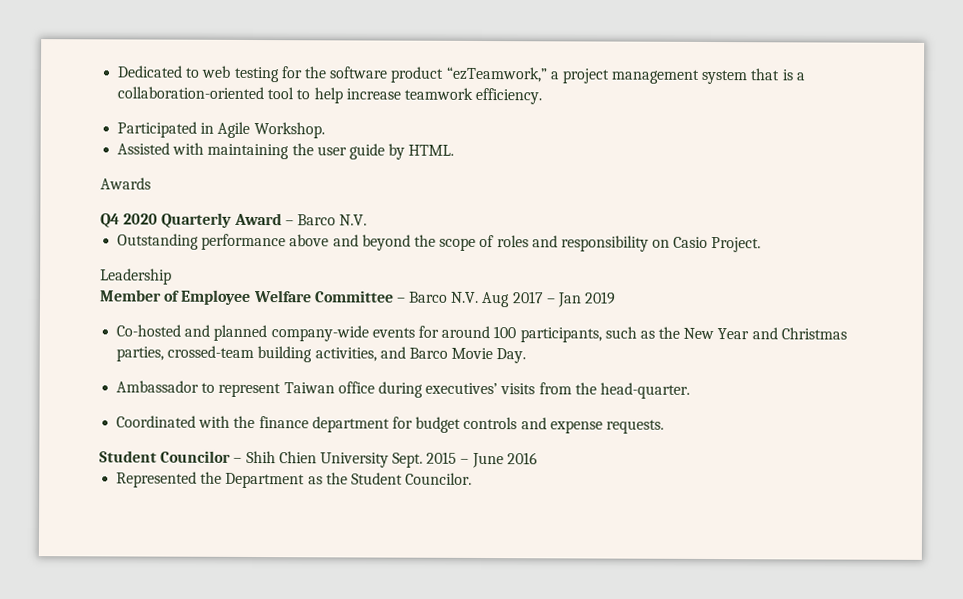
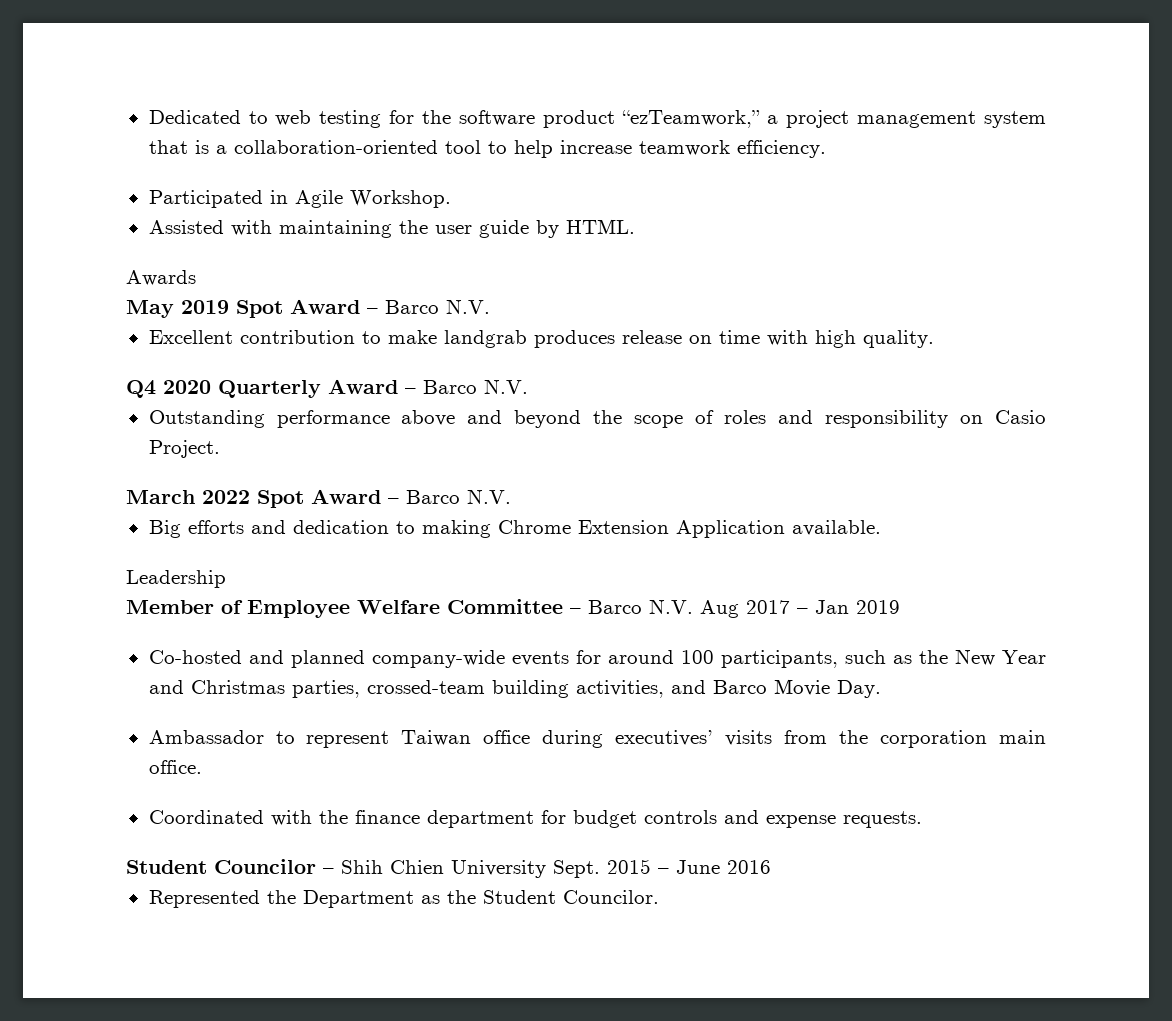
(151, 183) none -> [126,299,490,318] [148,330,934,348] // May 2019 Spot Award – Barco N.V. // Excellent contribution to make landgrab produces release on time with high quality.
(762, 245) none -> [126,489,511,508] [148,520,881,538] // March 2022 Spot Award – Barco N.V. // Big efforts and dedication to making Chrome Extension Application available.
[599,382,690,399] head-quarter. -> [880,730,1047,748] [148,760,202,774] corporation main office.

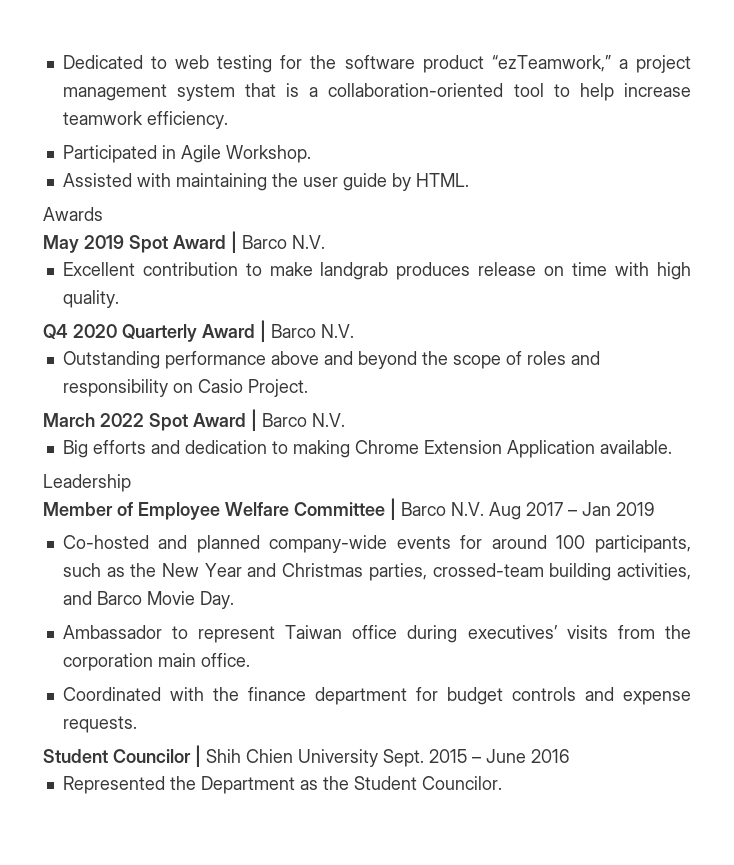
[367,308,378,314] – -> [231,231,237,253] |
[405,388,416,394] – -> [260,320,266,342] |
[388,498,399,504] – -> [251,409,257,431] |
[570,608,581,614] – -> [390,498,396,520] |
[323,868,334,874] – -> [195,745,201,767] |

